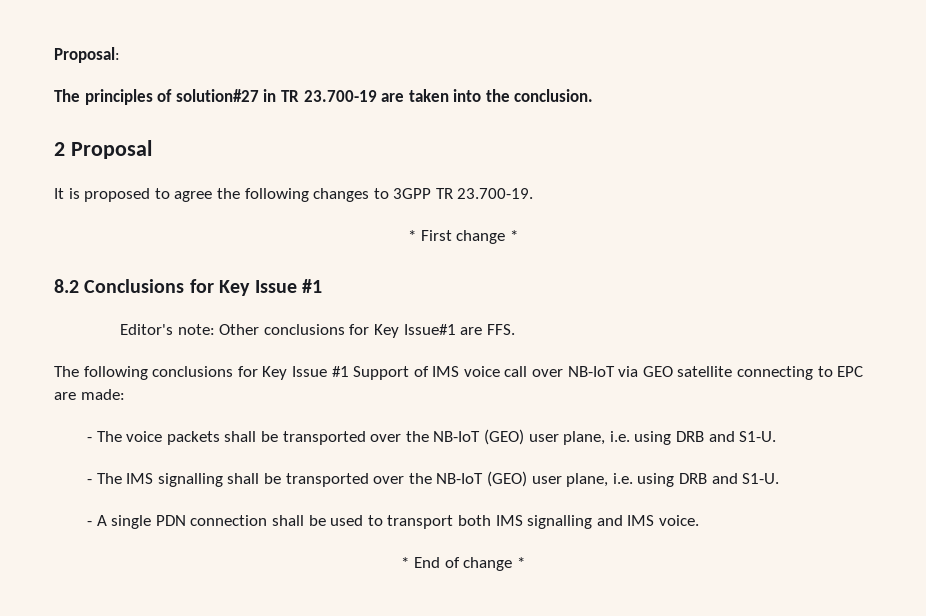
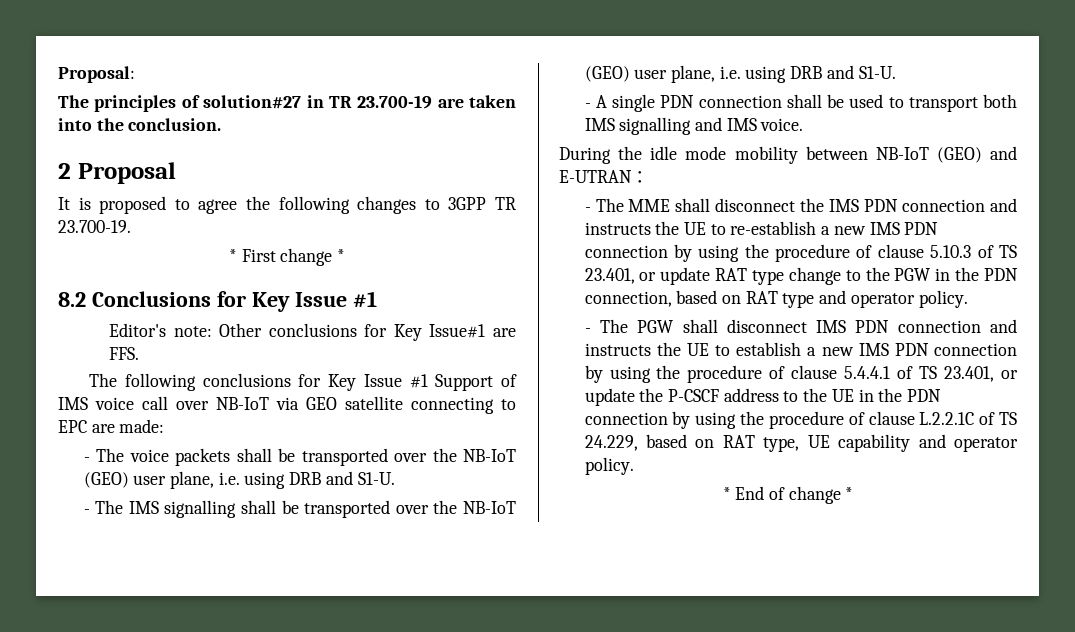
(699, 520) none -> [559,146,1017,164] [559,170,649,183] [584,198,1018,212] [584,221,939,235] [584,244,1018,262] [584,267,1018,285] [584,290,968,308] [584,319,1017,333] [584,342,1017,356] [584,365,1018,383] [584,388,942,406] [584,411,1017,429] [584,434,1018,452] [584,457,634,475] // During the idle mode mobility between NB-IoT (GEO) and E-UTRAN： // - The MME shall disconnect the IMS PDN connection and instructs the UE to re-establish a new IMS PDN connection by using the procedure of clause 5.10.3 of TS 23.401, or update RAT type change to the PGW in the PDN connection, based on RAT type and operator policy. // - The PGW shall disconnect IMS PDN connection and instructs the UE to establish a new IMS PDN connection by using the procedure of clause 5.4.4.1 of TS 23.401, or update the P-CSCF address to the UE in the PDN connection by using the procedure of clause L.2.2.1C of TS 24.229, based on RAT type, UE capability and operator policy.

